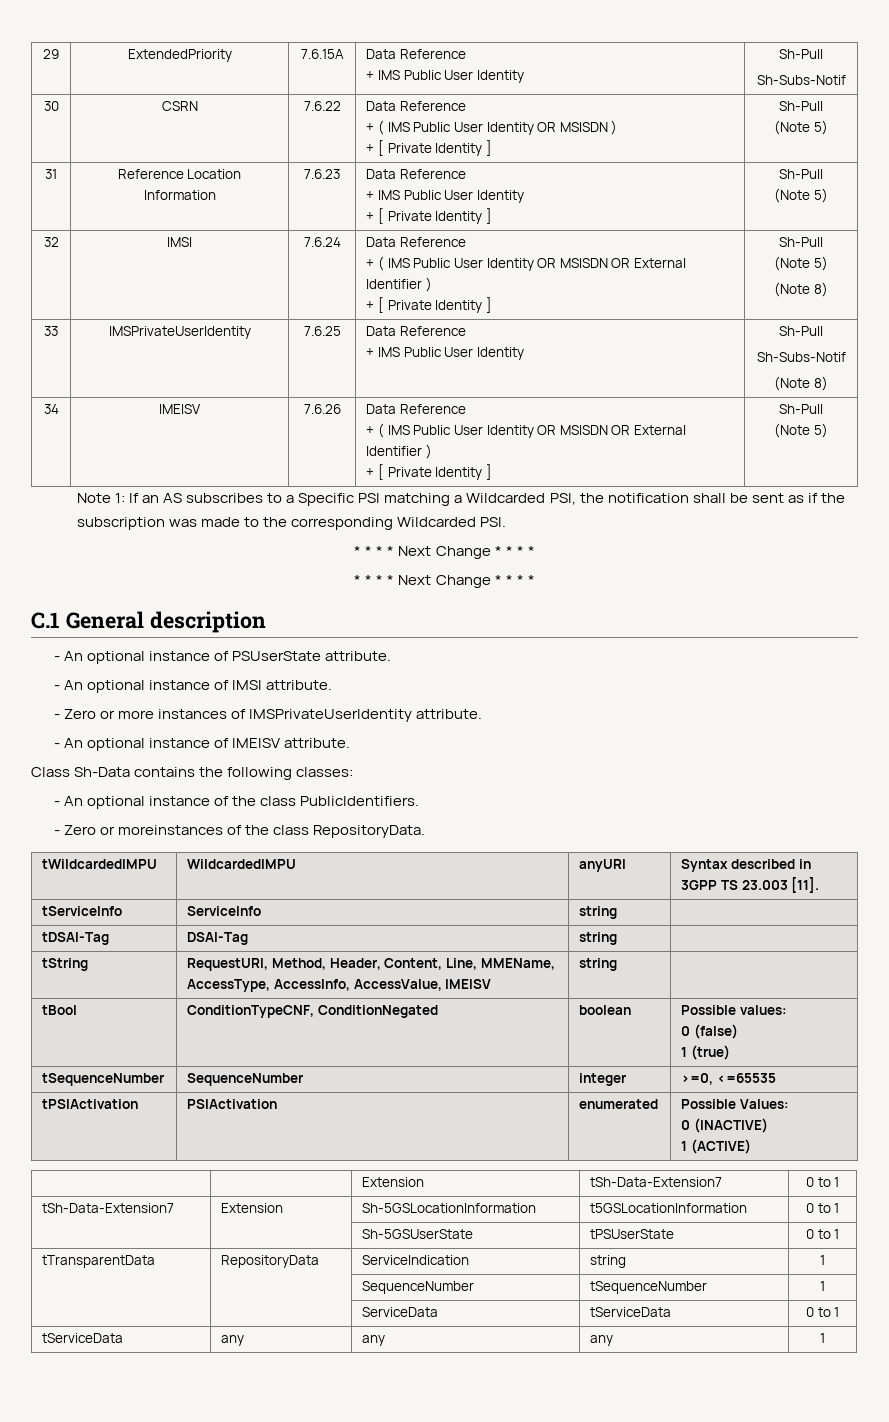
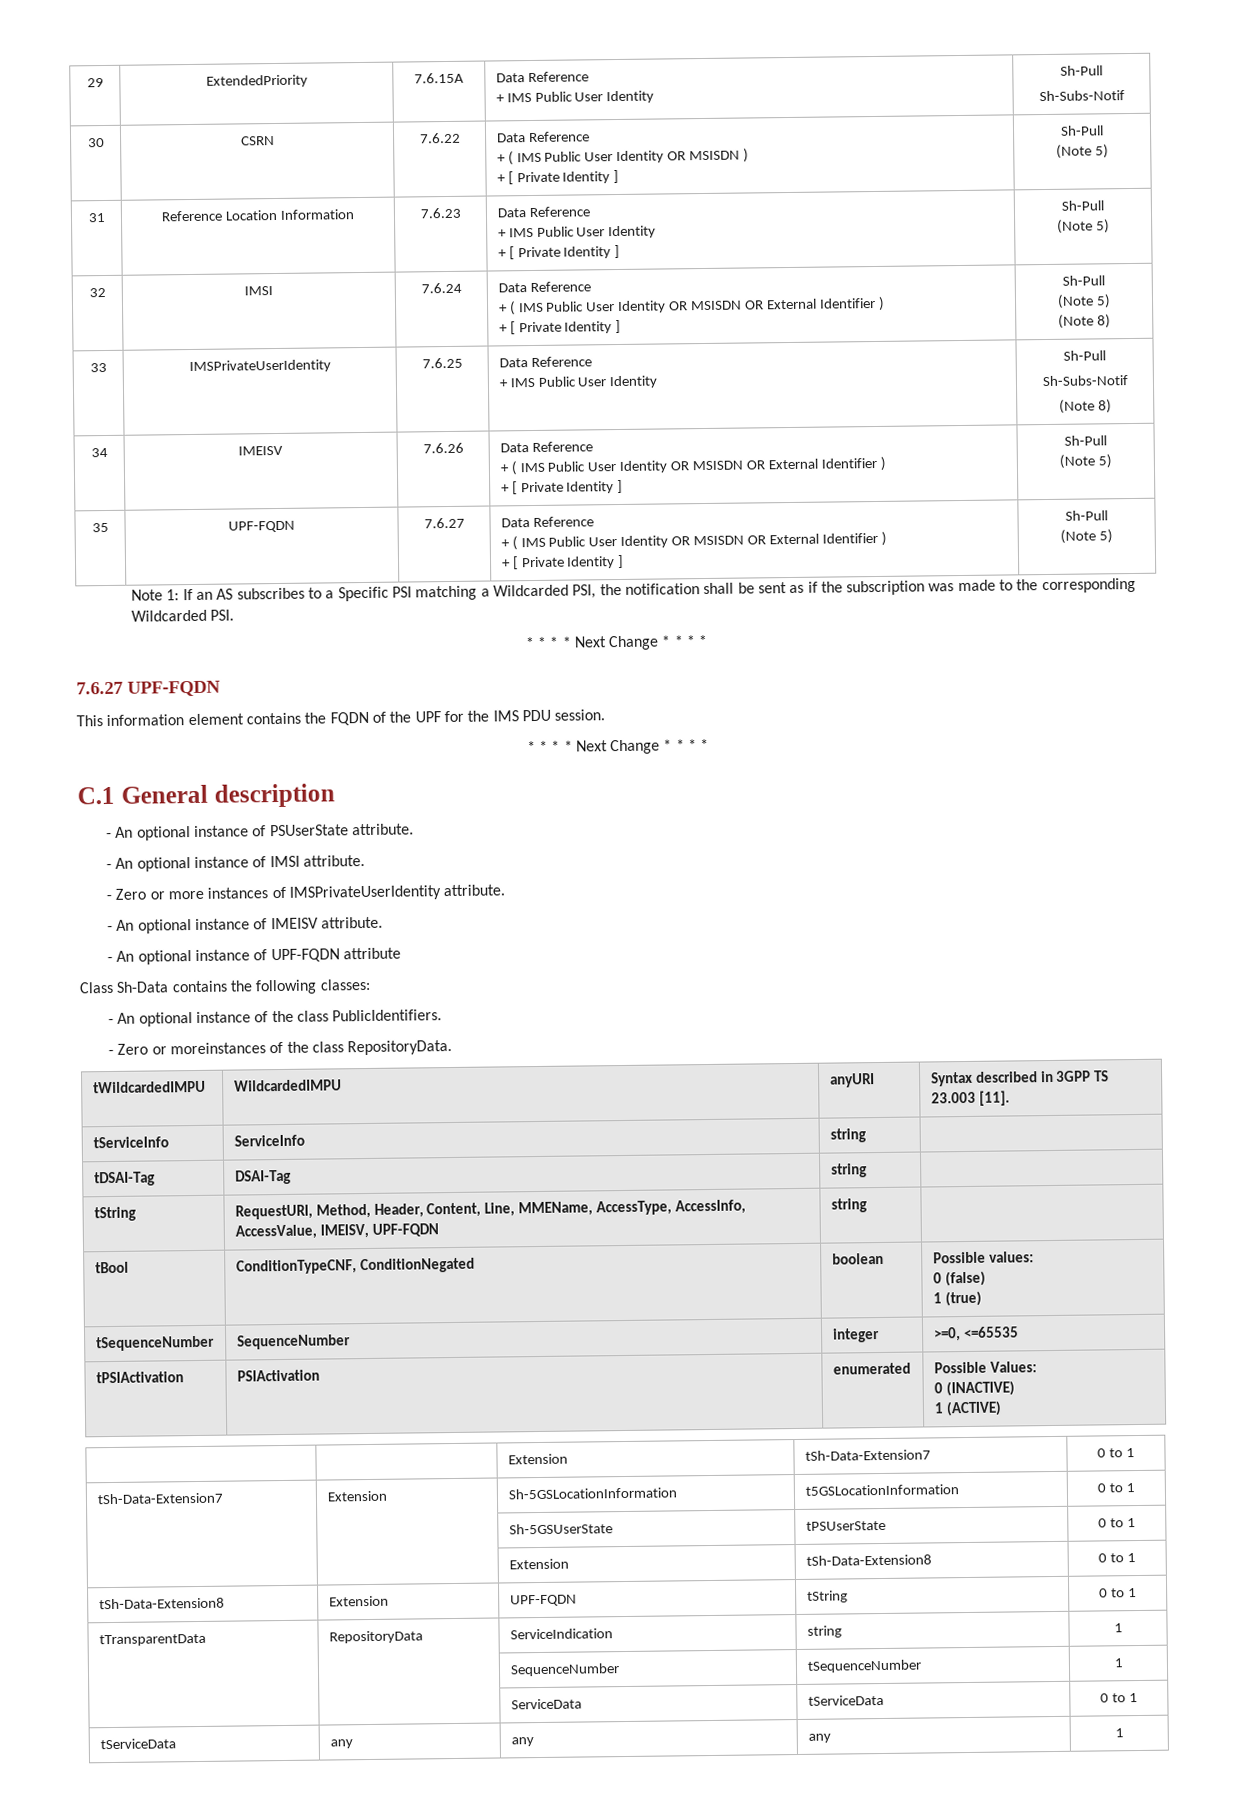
(828, 430) none -> [91,522,109,533] [228,520,295,533] [423,517,465,529] [500,516,594,528] [500,531,887,551] [500,554,625,570] [1065,510,1108,521] [1060,529,1113,544] // 35 | UPF-FQDN | 7.6.27 | Data Reference // + ( IMS Public User Identity OR MSISDN OR External Identifier ) // + [ Private Identity ] | Sh-Pull // (Note 5)
(535, 551) none -> [76,680,221,697] [76,709,606,727] // 7.6.27 UPF-FQDN // This information element contains the FQDN of the UPF for the IMS PDU session.
(351, 743) none -> [107,947,401,965] // - An optional instance of UPF-FQDN attribute
[445,979,492,989] IMEISV -> [319,1223,439,1239] IMEISV, UPF-FQDN
(840, 1234) none -> [508,1558,569,1570] [805,1554,932,1566] [1098,1553,1136,1563] [98,1597,225,1610] [328,1595,389,1607] [509,1594,577,1607] [806,1590,848,1603] [1099,1588,1137,1598] // | | Extension | tSh-Data-Extension8 | 0 to 1 // tSh-Data-Extension8 | Extension | UPF-FQDN | tString | 0 to 1

